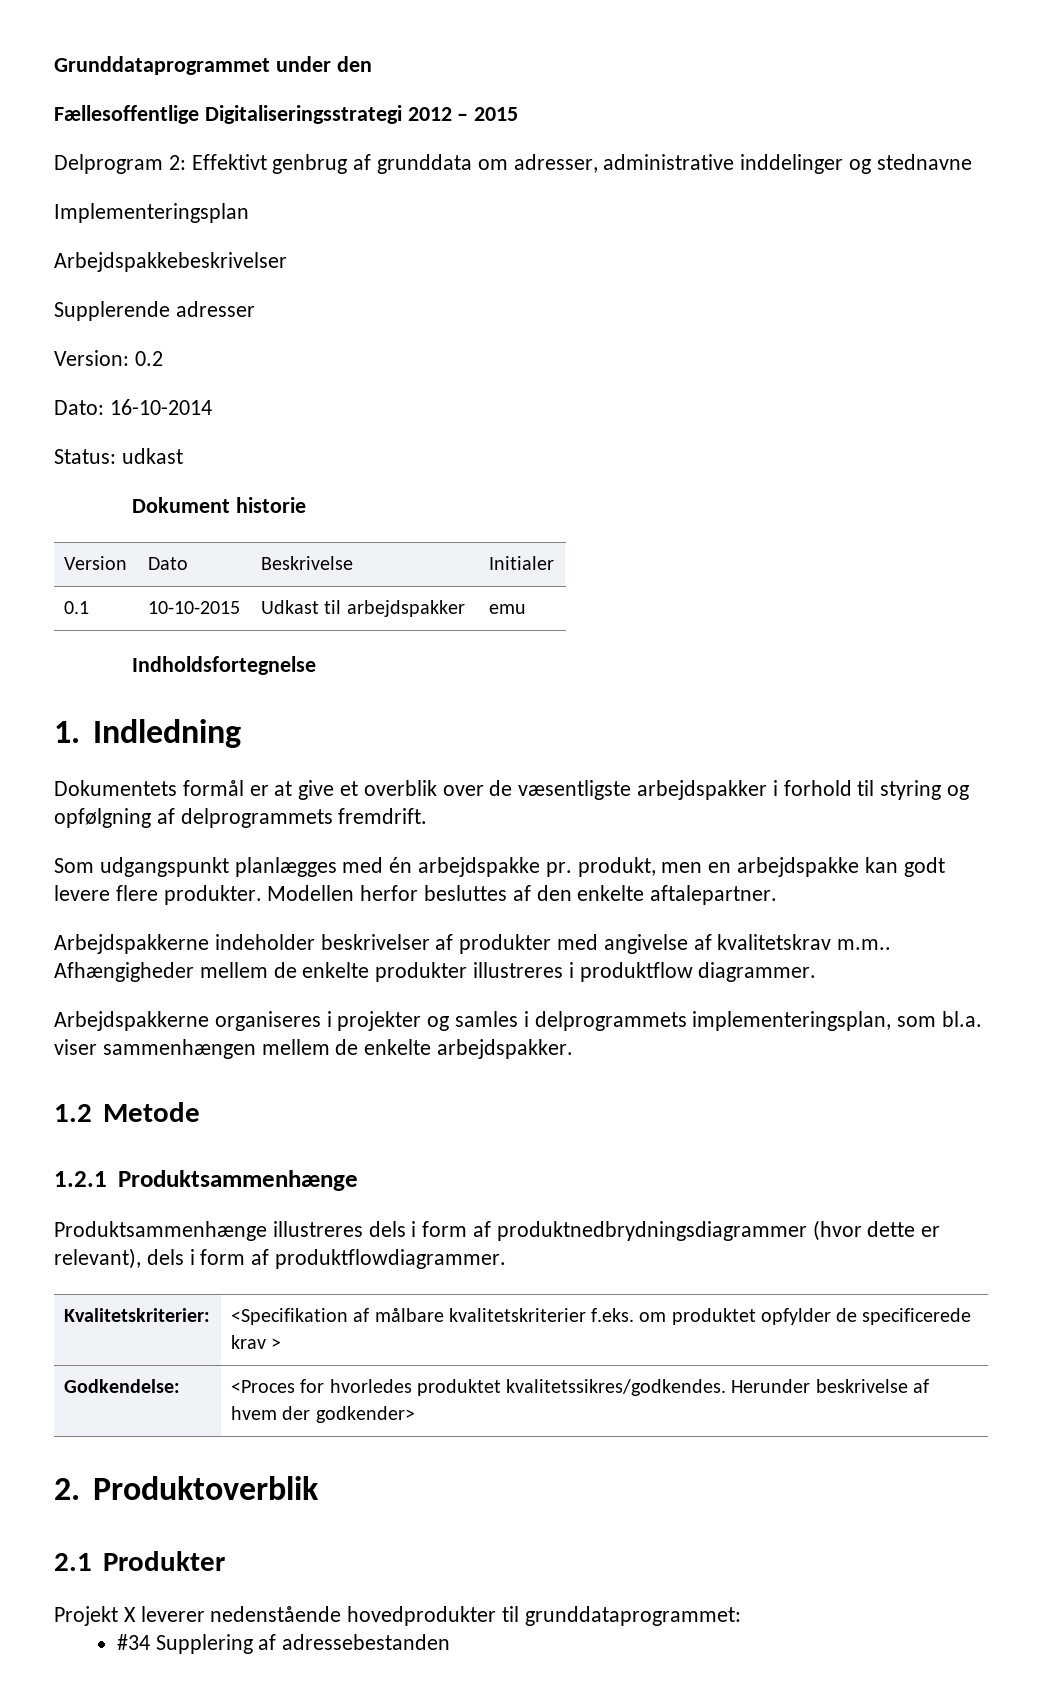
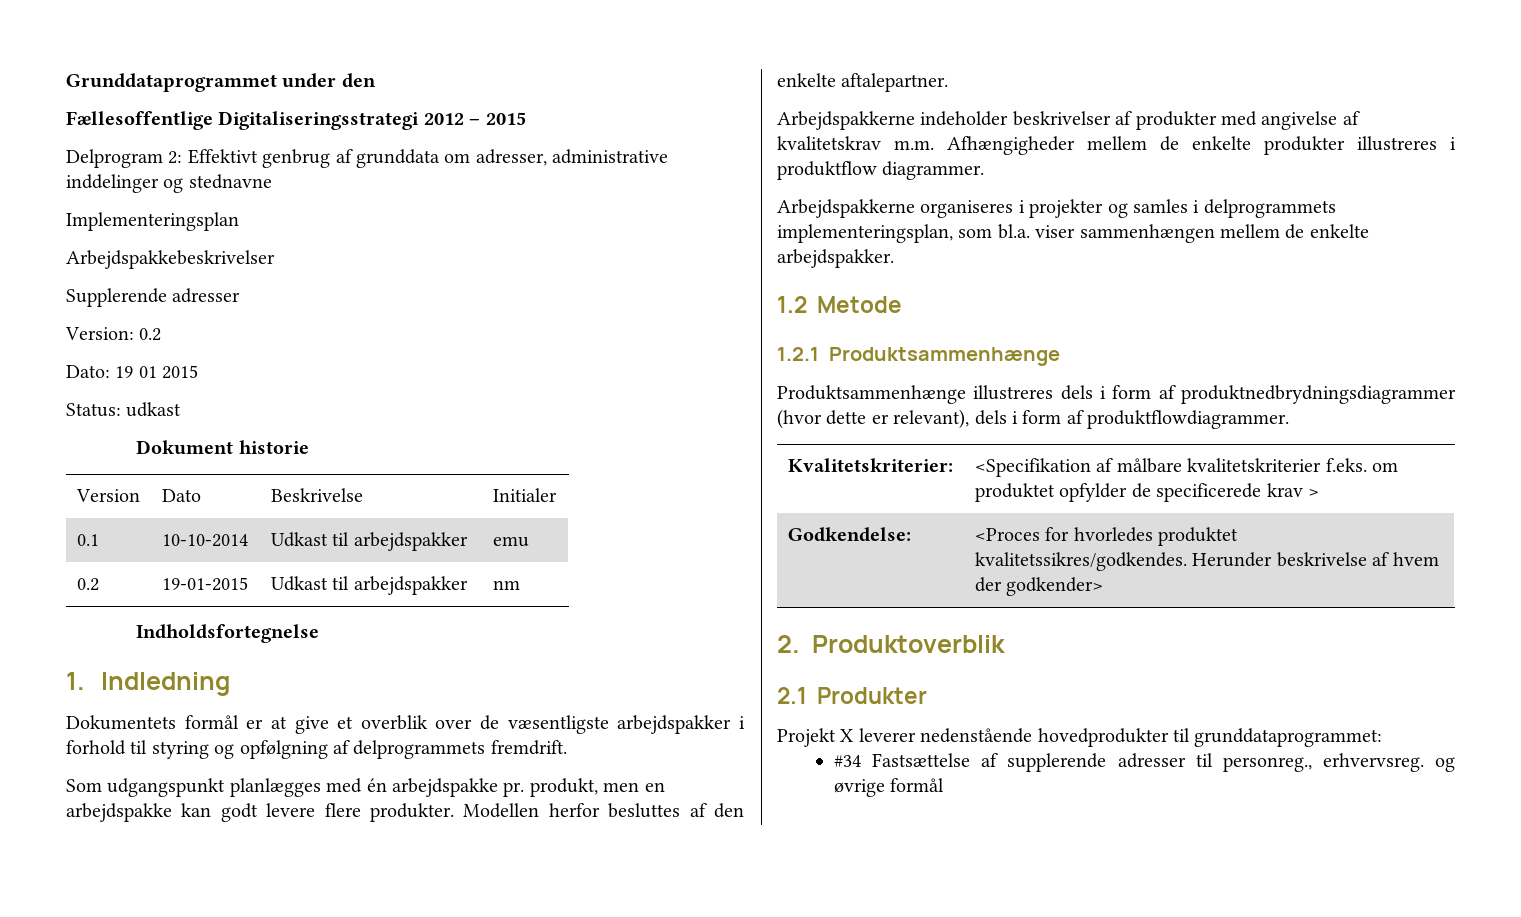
[109,399,212,415] 16-10-2014 -> [115,365,199,379] 19 01 2015
[148,601,241,614] 10-10-2015 -> [161,534,248,547] 10-10-2014
(527, 609) none -> [76,578,99,591] [161,577,248,591] [270,576,468,595] [492,580,520,590] // 0.2 | 19-01-2015 | Udkast til arbejdspakker | nm
[837,939,892,950] m.m.. -> [894,140,934,150] m.m.
[155,1634,451,1654] Supplering af adressebestanden -> [872,753,1455,772] [834,778,945,797] Fastsættelse af supplerende adresser til personreg., erhvervsreg. og øvrige formål

